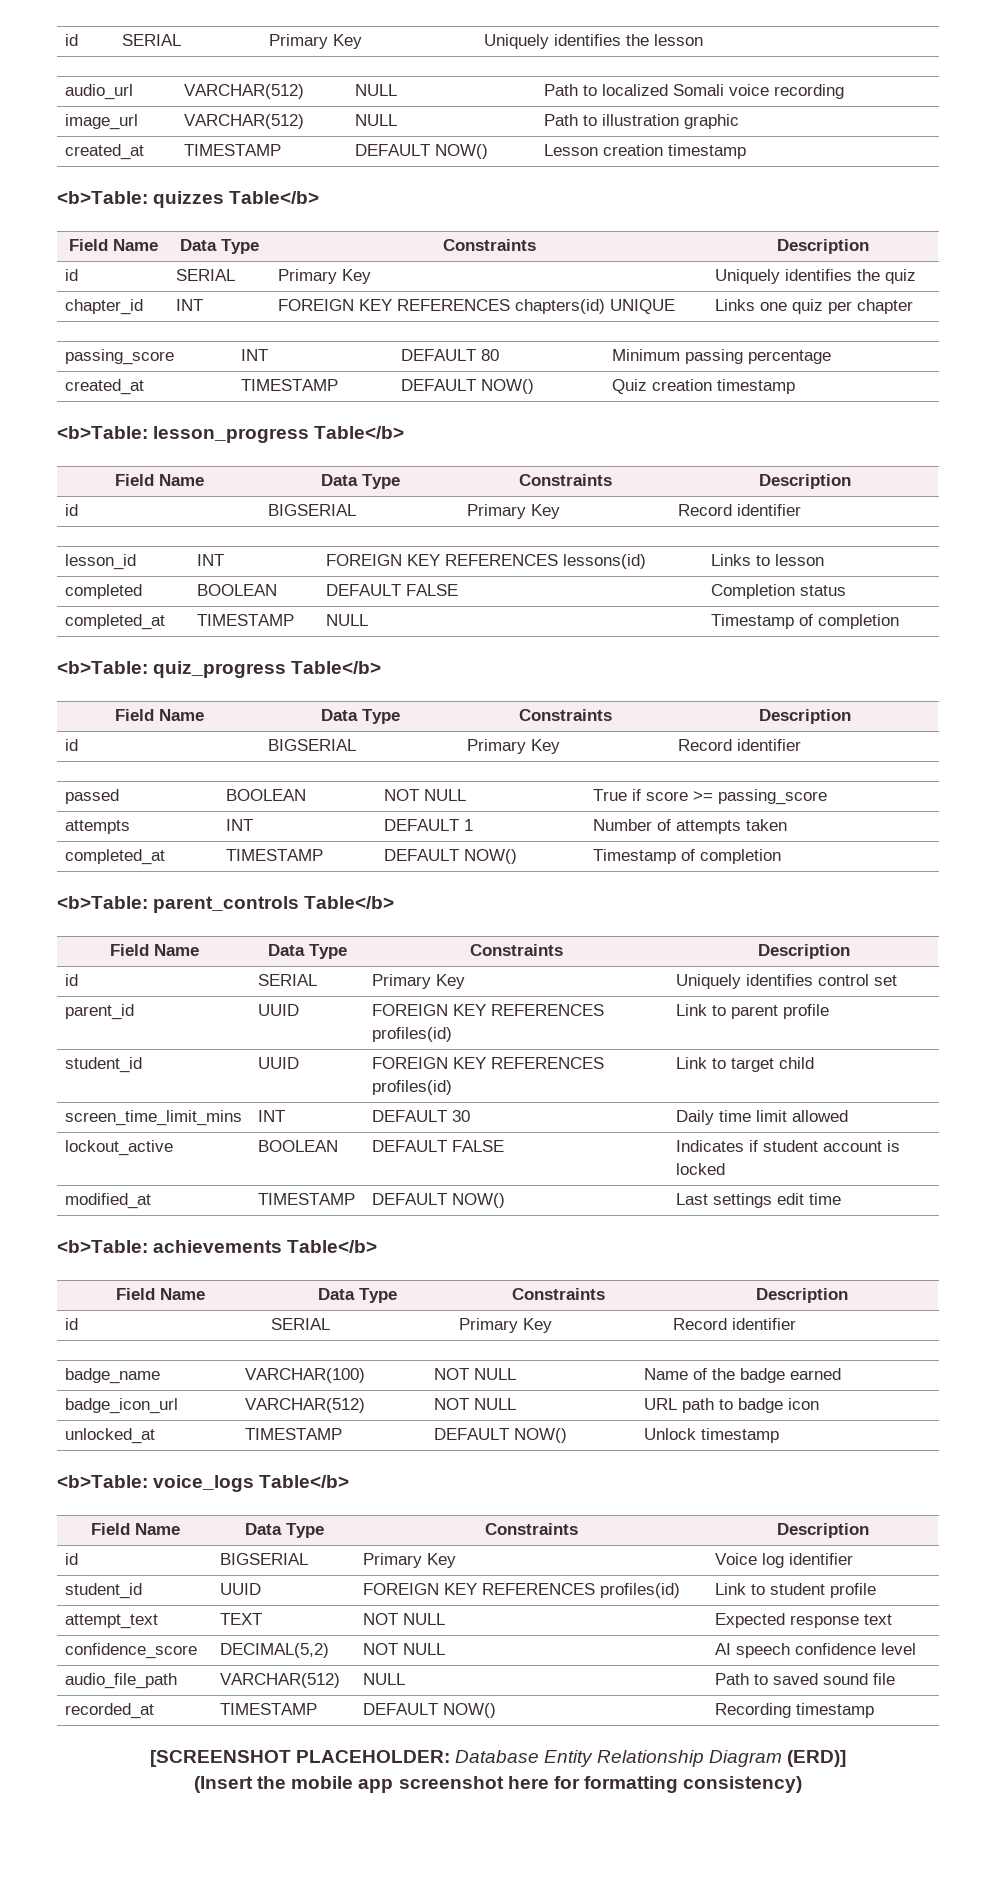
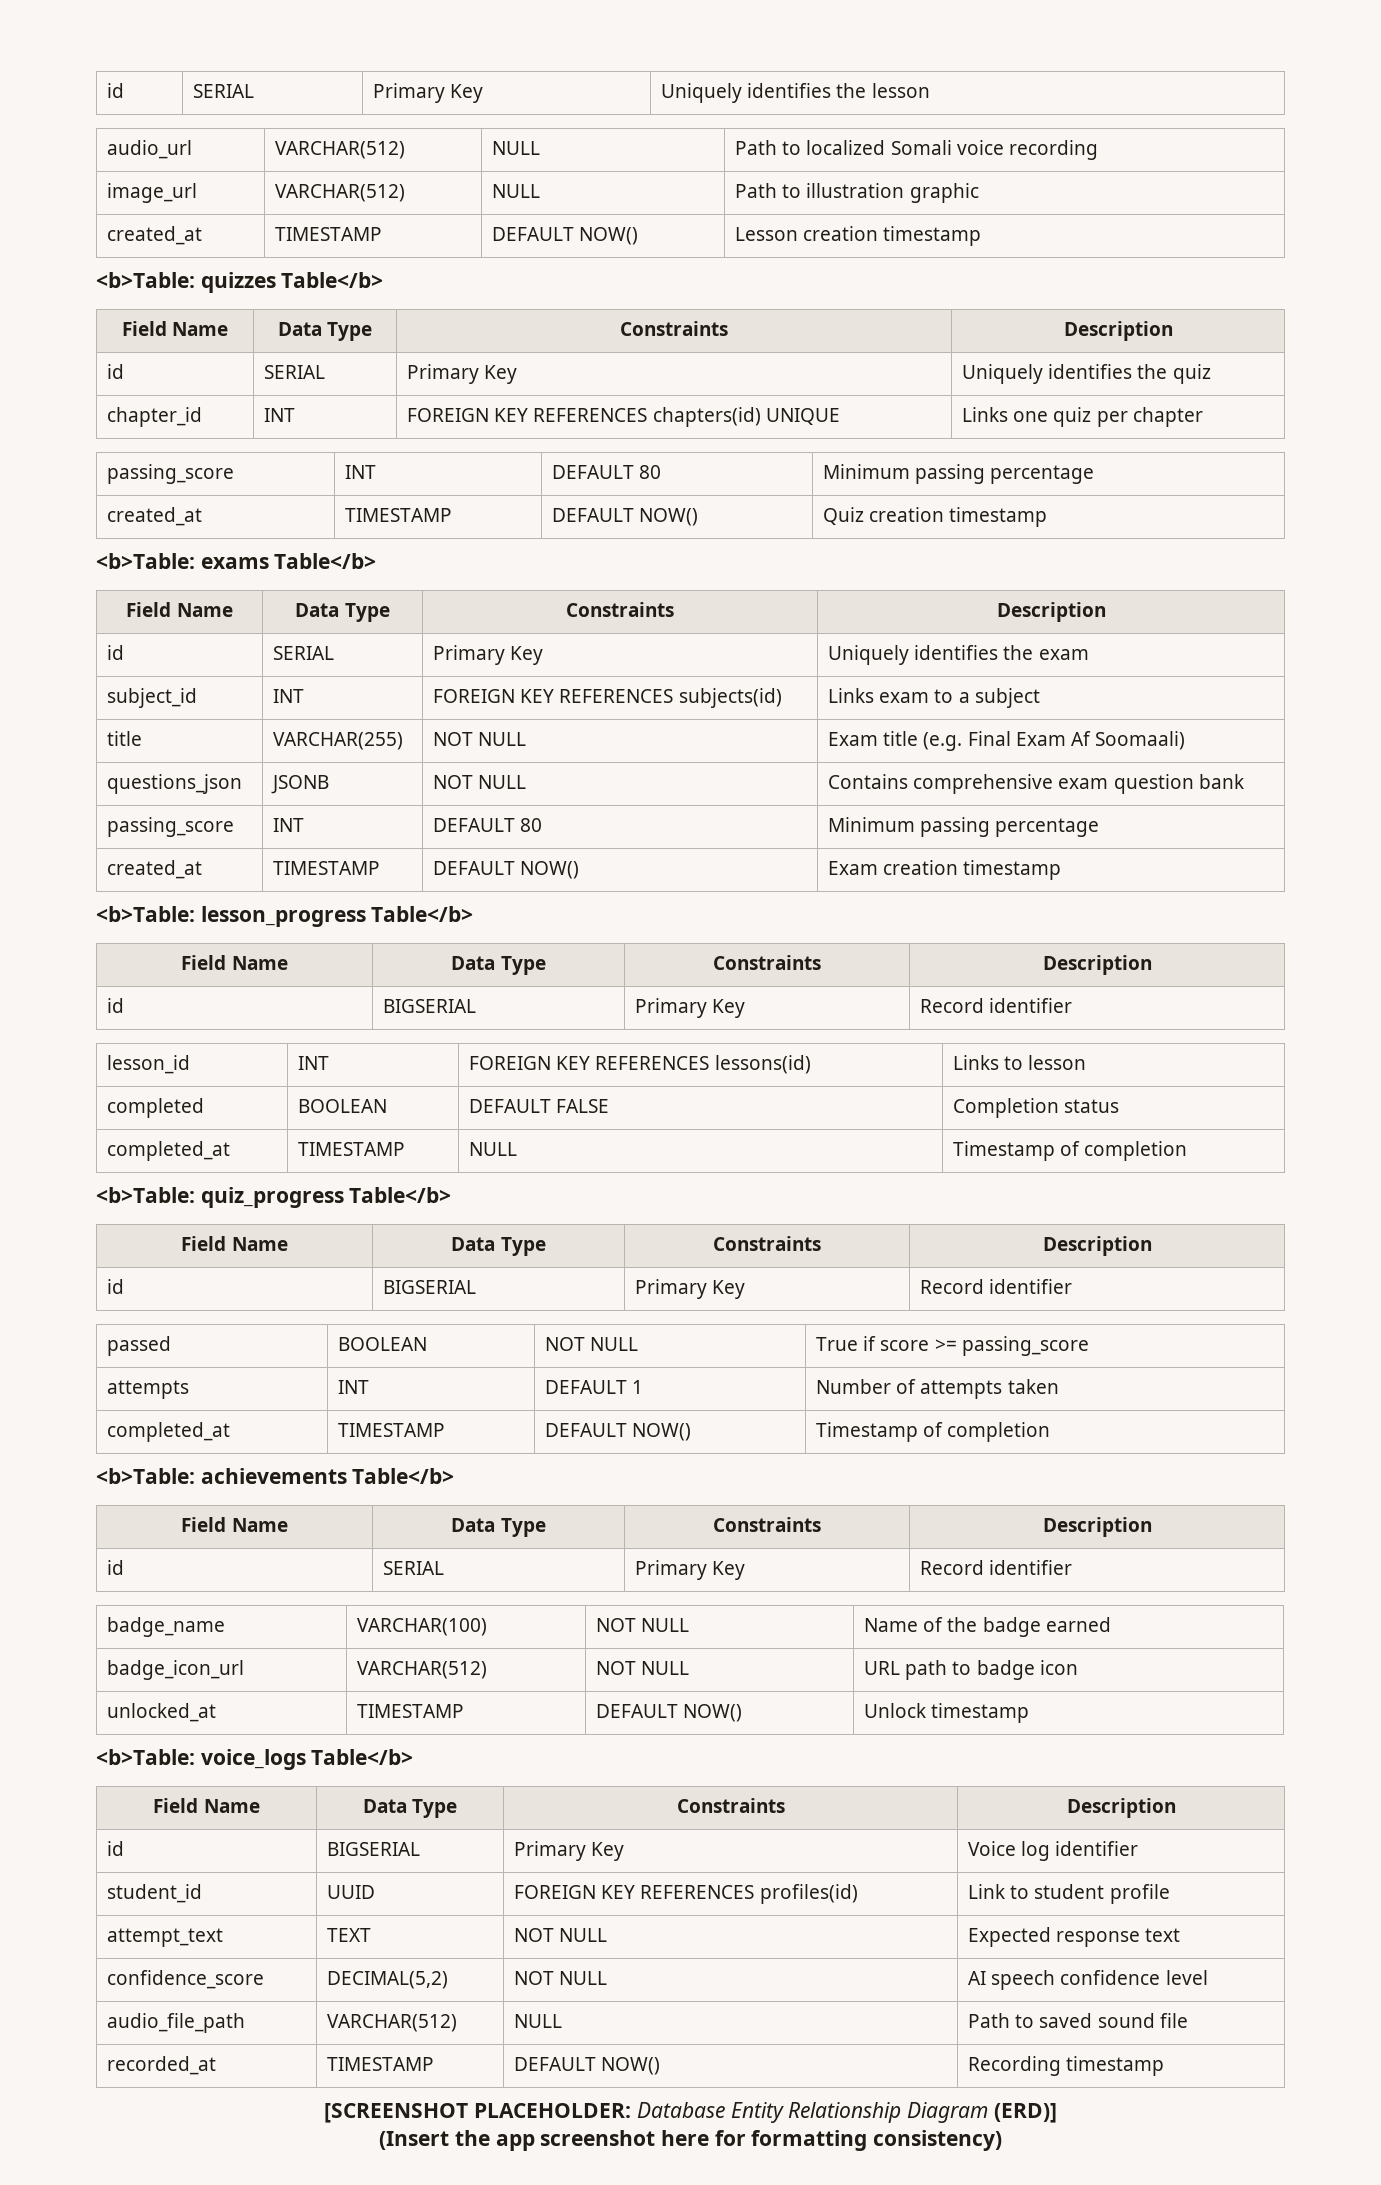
(795, 386) none -> [96,553,377,569] [126,602,233,617] [295,603,390,622] [566,602,674,617] [996,602,1106,622] [107,645,125,660] [273,646,335,660] [433,645,544,665] [828,645,1089,665] [107,688,198,708] [273,689,305,703] [433,688,782,708] [828,688,1040,708] [107,731,143,746] [273,732,404,750] [433,732,527,746] [828,731,1185,751] [107,774,243,794] [271,775,330,794] [433,775,527,789] [828,774,1244,794] [107,817,235,837] [273,818,305,832] [433,818,543,832] [828,817,1100,837] [107,860,203,879] [273,861,381,875] [433,861,580,879] [828,860,1062,880] // <b>Table: exams Table</b> // Field Name | Data Type | Constraints | Description // id | SERIAL | Primary Key | Uniquely identifies the exam // subject_id | INT | FOREIGN KEY REFERENCES subjects(id) | Links exam to a subject // title | VARCHAR(255) | NOT NULL | Exam title (e.g. Final Exam Af Soomaali) // questions_json | JSONB | NOT NULL | Contains comprehensive exam question bank // passing_score | INT | DEFAULT 80 | Minimum passing percentage // created_at | TIMESTAMP | DEFAULT NOW() | Exam creation timestamp
[57,896,395,913] [109,944,199,956] [268,944,347,959] [470,944,563,956] [757,944,850,959] [64,974,78,986] [257,974,317,986] [371,974,465,989] [675,974,897,989] [64,1004,134,1020] [257,1004,299,1016] [371,1004,604,1016] [371,1027,452,1042] [675,1004,829,1019] [64,1057,142,1073] [257,1057,299,1069] [371,1057,604,1069] [371,1080,452,1095] [675,1057,814,1072] [64,1110,242,1126] [257,1110,285,1122] [371,1110,470,1122] [675,1110,848,1125] [64,1140,173,1156] [257,1140,338,1152] [371,1140,504,1152] [675,1140,900,1152] [675,1163,725,1175] [64,1193,151,1209] [257,1193,355,1205] [371,1193,505,1208] [675,1193,841,1208] // <b>Table: parent_controls Table</b> // Field Name | Data Type | Constraints | Description // id | SERIAL | Primary Key | Uniquely identifies control set // parent_id | UUID | FOREIGN KEY REFERENCES profiles(id) | Link to parent profile // student_id | UUID | FOREIGN KEY REFERENCES profiles(id) | Link to target child // screen_time_limit_mins | INT | DEFAULT 30 | Daily time limit allowed // lockout_active | BOOLEAN | DEFAULT FALSE | Indicates if student account is locked // modified_at | TIMESTAMP | DEFAULT NOW() | Last settings edit time -> (1051, 1432) none
[291,1776,354,1789] mobile -> (490, 2138) none

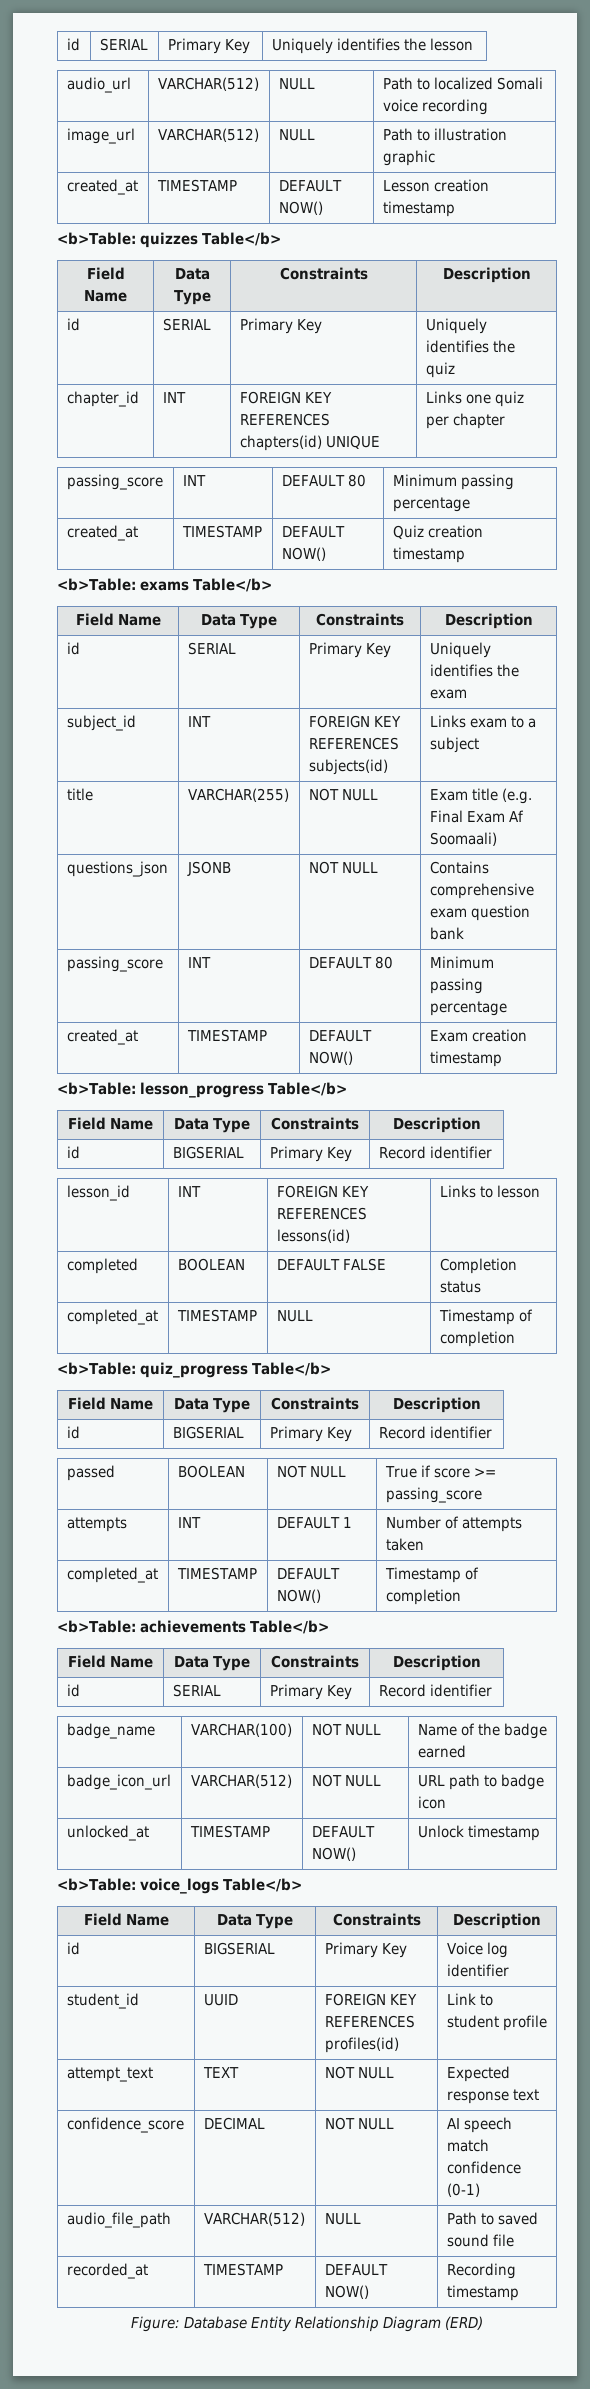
[327,1971,449,1989] DECIMAL(5,2) -> [203,2117,265,2130] DECIMAL
[1060,1970,1208,1985] confidence level -> [446,2139,489,2152] [446,2161,521,2174] [446,2183,480,2197] match confidence (0-1)
[324,2103,632,2123] [SCREENSHOT PLACEHOLDER: -> [131,2316,180,2332] Figure:
[993,2103,1057,2123] [379,2130,1002,2151] (ERD)] // (Insert the app screenshot here for formatting consistency) -> [445,2316,483,2330] (ERD)

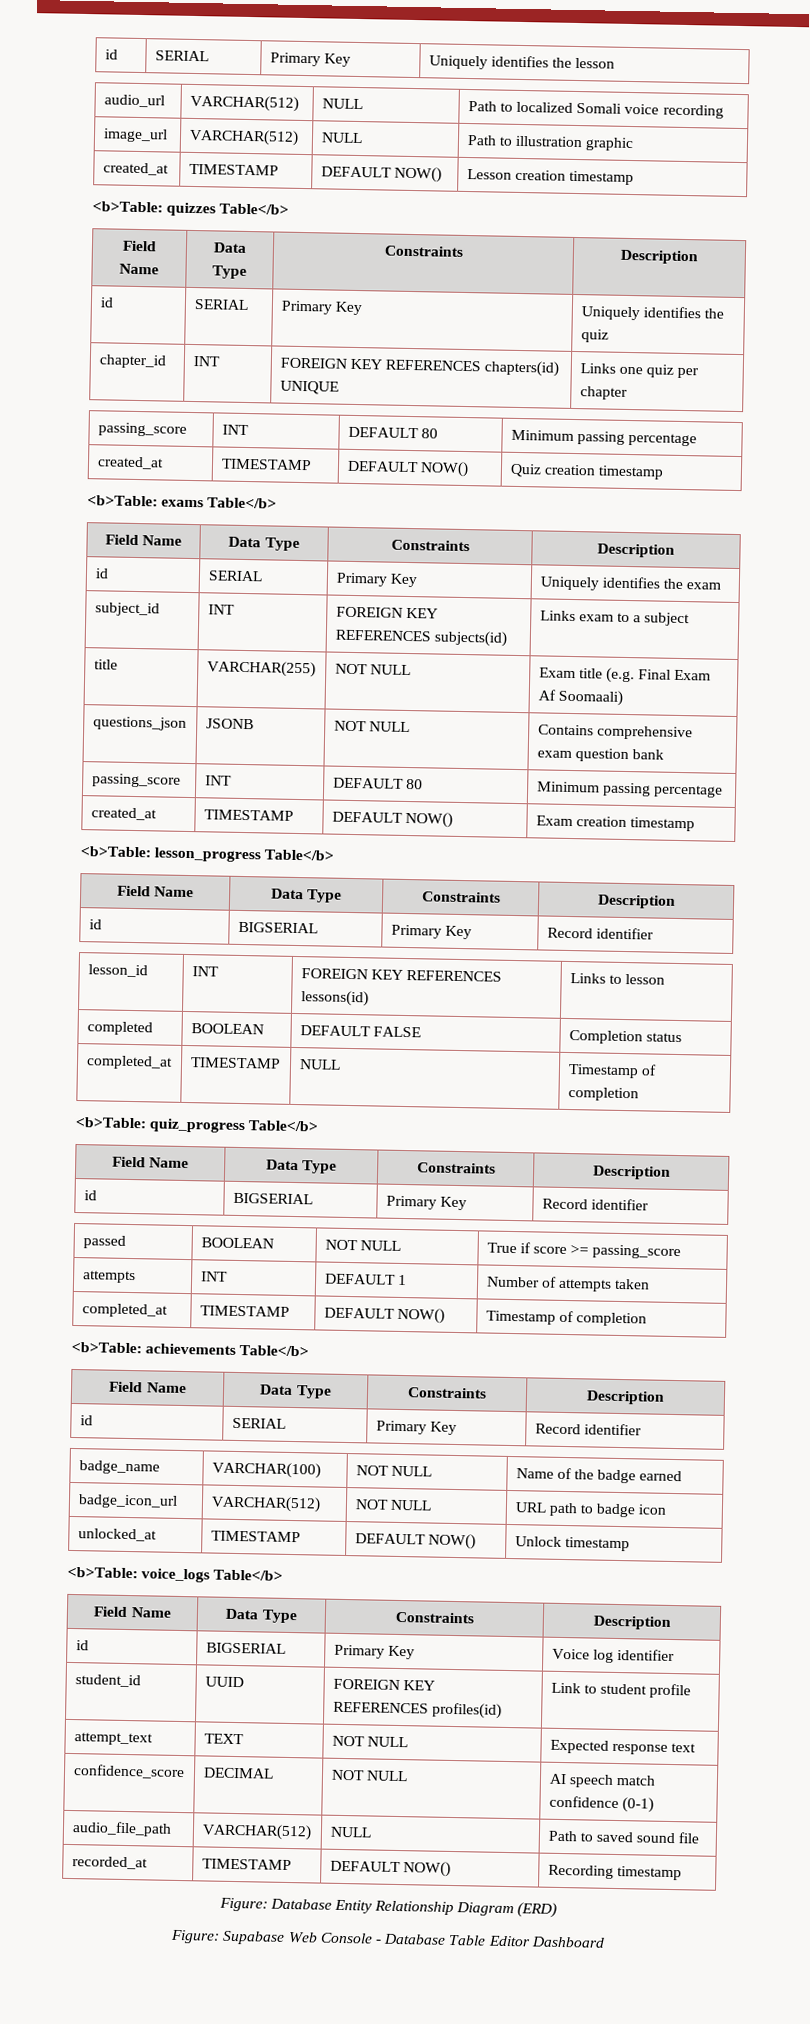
(483, 2323) none -> [170,1929,605,1948] // Figure: Supabase Web Console - Database Table Editor Dashboard

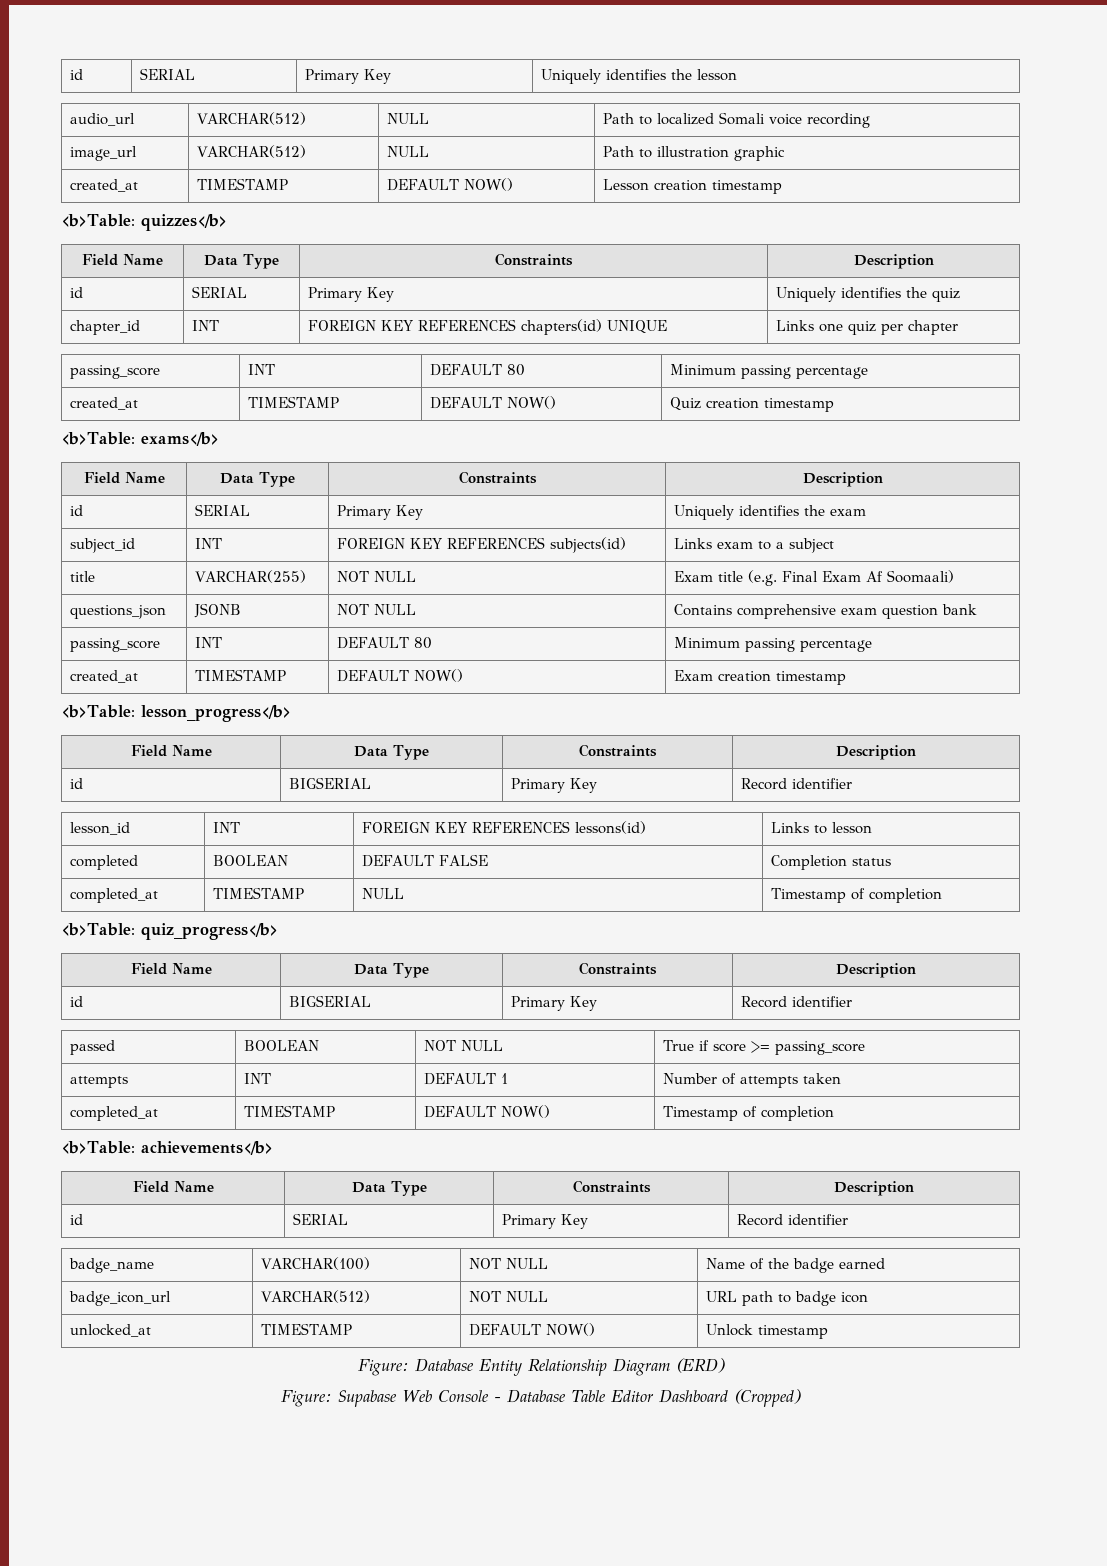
[166,202,290,217] quizzes Table</b> -> [140,214,227,231] quizzes</b>
[161,497,278,509] exams Table</b> -> [140,432,219,446] exams</b>
[154,847,335,863] lesson_progress Table</b> -> [140,705,291,722] lesson_progress</b>
[149,1118,319,1134] quiz_progress Table</b> -> [140,923,278,940] quiz_progress</b>
[145,1343,310,1357] achievements Table</b> -> [140,1141,273,1155] achievements</b>
[67,1566,284,1583] [93,1606,172,1618] [225,1608,298,1624] [394,1611,474,1624] [592,1615,671,1630] [75,1640,89,1651] [205,1642,286,1654] [333,1644,415,1660] [551,1648,676,1663] [74,1674,141,1688] [204,1676,244,1688] [332,1678,435,1691] [332,1701,502,1719] [550,1682,692,1699] [73,1732,153,1746] [203,1733,244,1745] [331,1735,408,1748] [549,1739,697,1755] [72,1764,185,1780] [202,1767,274,1779] [330,1769,408,1782] [548,1773,657,1788] [548,1795,654,1813] [71,1821,172,1837] [201,1823,312,1841] [329,1826,372,1838] [547,1830,701,1844] [71,1856,148,1870] [201,1858,292,1871] [329,1860,451,1877] [547,1864,682,1881] // <b>Table: voice_logs Table</b> // Field Name | Data Type | Constraints | Description // id | BIGSERIAL | Primary Key | Voice log identifier // student_id | UUID | FOREIGN KEY REFERENCES profiles(id) | Link to student profile // attempt_text | TEXT | NOT NULL | Expected response text // confidence_score | DECIMAL | NOT NULL | AI speech match confidence (0-1) // audio_file_path | VARCHAR(512) | NULL | Path to saved sound file // recorded_at | TIMESTAMP | DEFAULT NOW() | Recording timestamp -> (828, 1332) none
(605, 1942) none -> [734,1389,802,1407] (Cropped)

